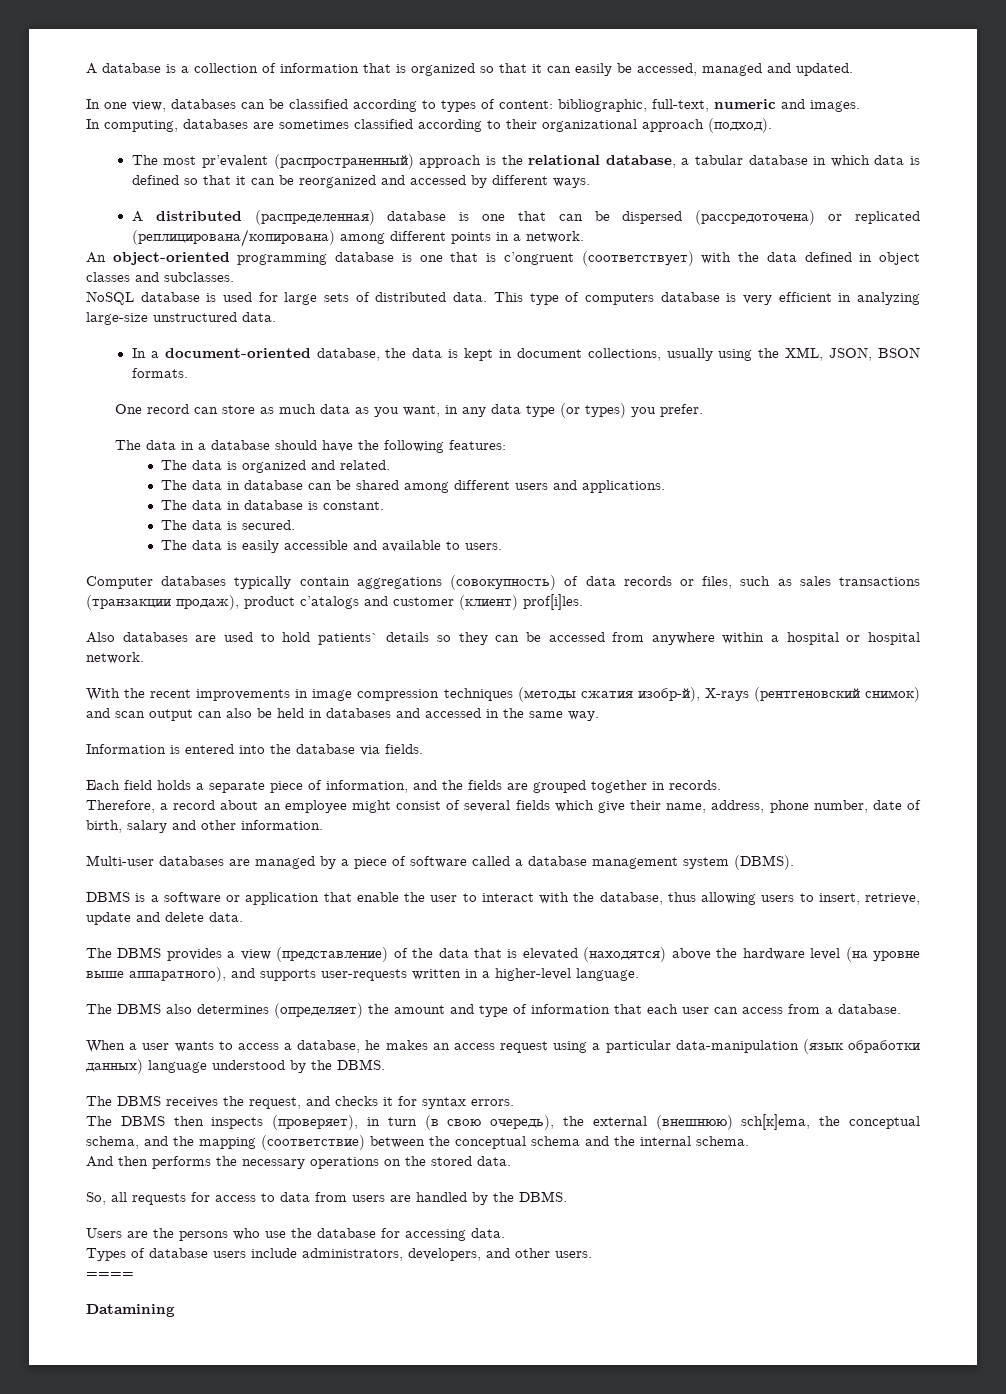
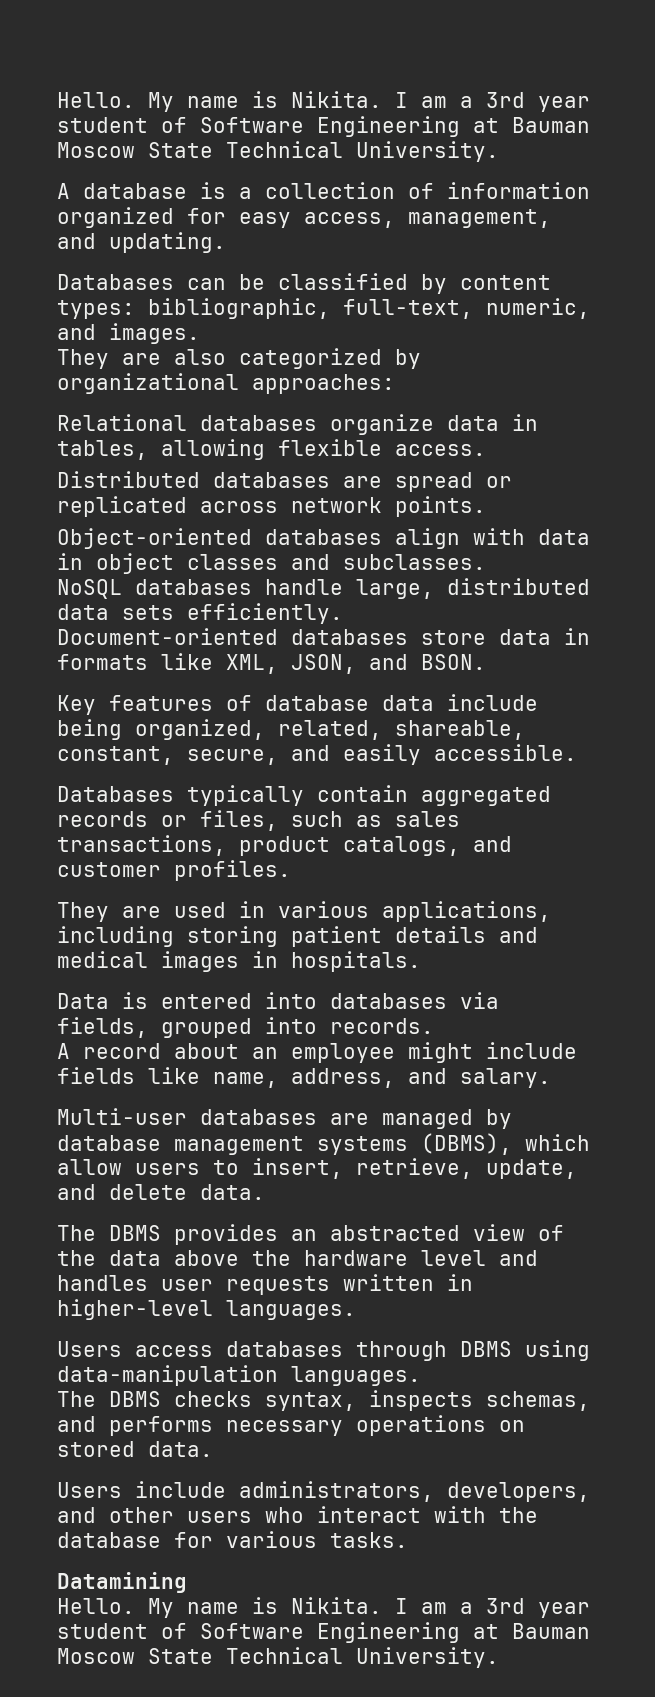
(86, 68) none -> [57,91,590,112] [57,116,590,137] [57,141,499,162] Hello. My name is Nikita. I am a 3rd year student of Software Engineering at Bauman Moscow State Technical University. //
[363,63,853,76] [86,99,553,112] that is organized so that it can easily be accessed, managed and updated. // In one view, databases can be classified according to types of content: -> [57,207,551,228] [57,232,226,253] [57,273,551,294] [57,300,135,319] organized for easy access, management, and updating. // Databases can be classified by content types:
[714,99,776,109] numeric -> [486,298,590,319] numeric,
[86,118,772,133] [131,154,921,169] [131,175,590,188] [131,210,920,225] [131,229,584,247] [86,251,852,266] In computing, databases are sometimes classified according to their organizational approach (подход). // The most pr’evalent (распространенный) approach is the relational database, a tabular database in which data is defined so that it can be reorganized and accessed by different ways. // A distributed (распределенная) database is one that can be dispersed (рассредоточена) or replicated (реплицирована/копирована) among different points in a network. // An object-oriented programming database is one that is c’ongruent (соответствует) with the data defined -> [57,348,421,369] [57,373,395,394] [57,414,538,435] [57,439,486,460] [57,471,512,492] [57,496,486,517] [57,528,590,549] They are also categorized by organizational approaches: // Relational databases organize data in tables, allowing flexible access. // Distributed databases are spread or replicated across network points. // Object-oriented databases align with data
[140,292,921,305] [86,312,276,325] [131,347,920,361] [131,368,188,378] [115,403,704,418] [115,440,507,453] [161,460,391,473] [161,480,666,493] [161,500,385,510] [161,520,296,530] [161,540,503,553] [86,575,616,590] database is used for large sets of distributed data. This type of computers database is very efficient in analyzing large-size unstructured data. // In a document-oriented database, the data is kept in document collections, usually using the XML, JSON, BSON formats. // One record can store as much data as you want, in any data type (or types) you prefer. // The data in a database should have the following features: // The data is organized and related. // The data in database can be shared among different users and applications. // The data in database is constant. // The data is secured. // The data is easily accessible and available to users. // Computer databases typically contain aggregations (совокупность) of data -> [135,578,590,599] [57,603,343,624] [57,628,590,645] [57,653,486,674] [57,694,538,715] [57,719,525,740] [57,744,577,765] [57,785,551,806] databases handle large, distributed data sets efficiently. // Document-oriented databases store data in formats like XML, JSON, and BSON. // Key features of database data include being organized, related, shareable, constant, secure, and easily accessible. // Databases typically contain aggregated
[838,577,920,586] [86,594,583,610] [86,632,921,645] [86,652,144,664] [86,687,921,702] [86,708,599,721] [86,744,423,756] [86,780,665,793] transactions (транзакции продаж), product c’atalogs and customer (клиент) prof[i]les. // Also databases are used to hold patients` details so they can be accessed from anywhere within a hospital or hospital network. // With the recent improvements in image compression techniques (методы сжатия изобр-й), X-rays (рентгеновский снимок) and scan output can also be held in databases and accessed in the same way. // Information is entered into the database via fields. // Each field holds a separate piece of information, and the fields are grouped together in -> [57,835,512,856] [57,860,291,881] [57,901,551,922] [57,926,538,947] [57,951,421,972] [57,992,499,1009] [57,1017,317,1038] transactions, product catalogs, and customer profiles. // They are used in various applications, including storing patient details and medical images in hospitals. // Data is entered into databases via fields, grouped into
[86,800,169,813] Therefore, a -> [57,1043,70,1059] A
[396,800,921,813] [86,820,323,833] consist of several fields which give their name, address, phone number, date of birth, salary and other information. -> [486,1042,577,1059] [57,1067,551,1088] include fields like name, address, and salary.
[341,855,794,870] [86,891,756,905] a piece of software called a database management system (DBMS). // DBMS is a software or application that enable the user to interact with the database, thus allowing -> [57,1133,590,1155] [57,1159,122,1175] database management systems (DBMS), which allow
[86,912,131,925] update -> [486,1159,577,1179] update,
[227,947,921,962] [86,967,639,982] [86,1003,901,1018] [86,1039,920,1054] [86,1059,385,1074] [86,1095,514,1109] [86,1114,920,1130] [86,1135,749,1150] [86,1156,237,1169] a view (представление) of the data that is elevated (находятся) above the hardware level (на уровне выше аппаратного), and supports user-requests written in a higher-level language. // The DBMS also determines (определяет) the amount and type of information that each user can access from a database. // When a user wants to access a database, he makes an access request using a particular data-manipulation (язык обработки данных) language understood by the DBMS. // The DBMS receives the request, and checks it for syntax errors. // The DBMS then inspects (проверяет), in turn (в свою очередь), the external (внешнюю) sch[к]ema, the conceptual schema, and the mapping (соответствие) between the conceptual schema and the internal schema. // And then performs the -> [291,1224,564,1241] [57,1250,538,1266] [57,1274,473,1295] [57,1299,356,1320] [57,1340,590,1361] [57,1365,421,1386] [57,1390,590,1411] [57,1416,213,1436] an abstracted view of the data above the hardware level and handles user requests written in higher-level languages. // Users access databases through DBMS using data-manipulation languages. // The DBMS checks syntax, inspects schemas, and performs
[405,1156,426,1166] the -> (525, 1426) none
[86,1191,567,1205] [86,1228,505,1241] [86,1248,246,1261] So, all requests for access to data from users are handled by the DBMS. // Users are the persons who use the database for accessing data. // Types of database users -> [57,1482,122,1498] Users
[555,1251,592,1258] [86,1272,134,1278] [86,1304,175,1317] users. // ==== // Datamining -> [187,1506,538,1523] [57,1531,408,1548] [57,1572,187,1593] [57,1597,590,1618] [57,1622,590,1643] [57,1647,499,1668] users who interact with the database for various tasks. // Datamining // Hello. My name is Nikita. I am a 3rd year student of Software Engineering at Bauman Moscow State Technical University.

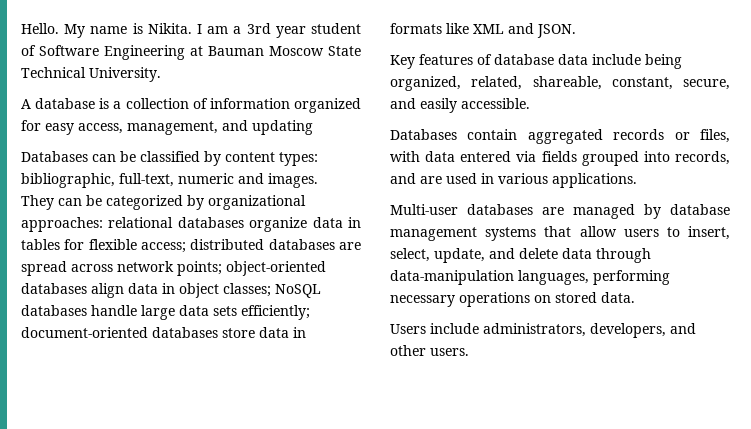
[109,232,226,253] updating. -> [252,120,313,135] updating
[486,298,590,319] numeric, -> [178,173,234,184] numeric
[122,349,226,365] are also -> [58,195,102,206] can be
[57,414,187,431] // Relational -> [108,217,174,228] relational
[57,439,486,460] [57,471,512,492] [57,496,486,517] [57,528,252,549] tables, allowing flexible access. // Distributed databases are spread or replicated across network points. // Object-oriented -> [21,239,361,253] [21,261,326,276] tables for flexible access; distributed databases are spread across network points; object-oriented
[473,528,525,545] with -> (124, 290) none
[187,554,486,570] [57,578,590,599] [57,603,343,624] [57,628,278,645] classes and subclasses. // NoSQL databases handle large, distributed data sets efficiently. // Document-oriented -> [223,283,321,298] [21,305,310,320] [21,327,148,338] classes; NoSQL databases handle large data sets efficiently; document-oriented
[226,654,486,674] XML, JSON, and BSON. -> [473,23,576,38] XML and JSON.
[187,785,304,806] typically -> (457, 134) none
[291,811,460,827] [57,835,512,856] [57,860,291,881] [57,901,551,922] [57,926,538,947] [57,951,421,972] [57,992,499,1009] [57,1017,434,1038] [57,1042,577,1063] [57,1067,551,1088] such as sales transactions, product catalogs, and customer profiles. // They are used in various applications, including storing patient details and medical images in hospitals. // Data is entered into databases via fields, grouped into records. // A record about an employee might include fields like name, address, and salary. -> [390,151,730,166] [390,173,637,188] with data entered via fields grouped into records, and are used in various applications.
[421,1133,590,1155] (DBMS), which -> [544,226,572,237] that
[356,1158,473,1179] retrieve, -> [390,248,430,262] select,
[200,1184,265,1200] [57,1224,564,1245] [57,1250,538,1266] [57,1274,473,1295] [57,1299,356,1320] [57,1340,590,1361] [57,1365,421,1386] [57,1390,590,1411] [57,1416,213,1436] data. // The DBMS provides an abstracted view of the data above the hardware level and handles user requests written in higher-level languages. // Users access databases through DBMS using data-manipulation languages. // The DBMS checks syntax, inspects schemas, and performs -> [562,248,651,263] [390,270,670,285] data through data-manipulation languages, performing
[187,1506,538,1523] [57,1531,408,1548] [57,1572,187,1593] [57,1597,590,1618] [57,1622,590,1643] [57,1647,499,1668] users who interact with the database for various tasks. // Datamining // Hello. My name is Nikita. I am a 3rd year student of Software Engineering at Bauman Moscow State Technical University. -> [430,348,469,356] users.

